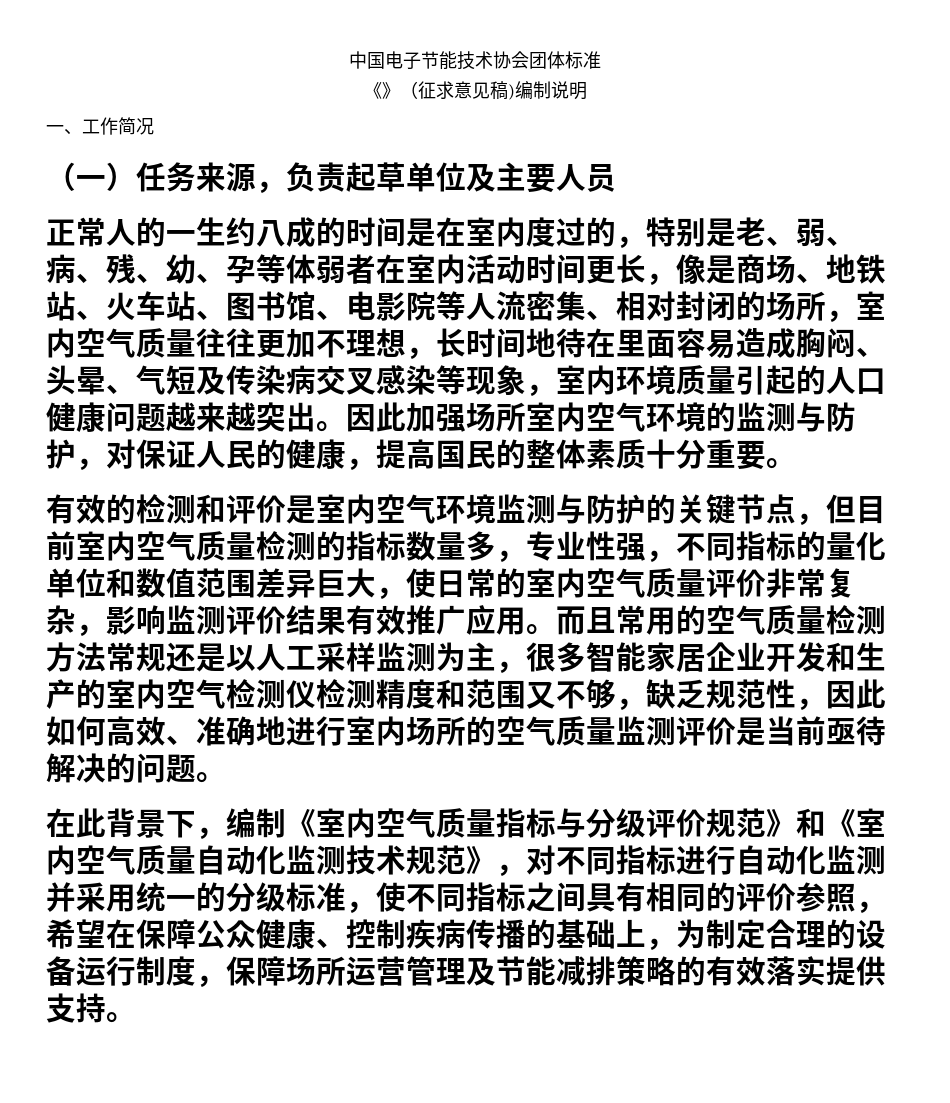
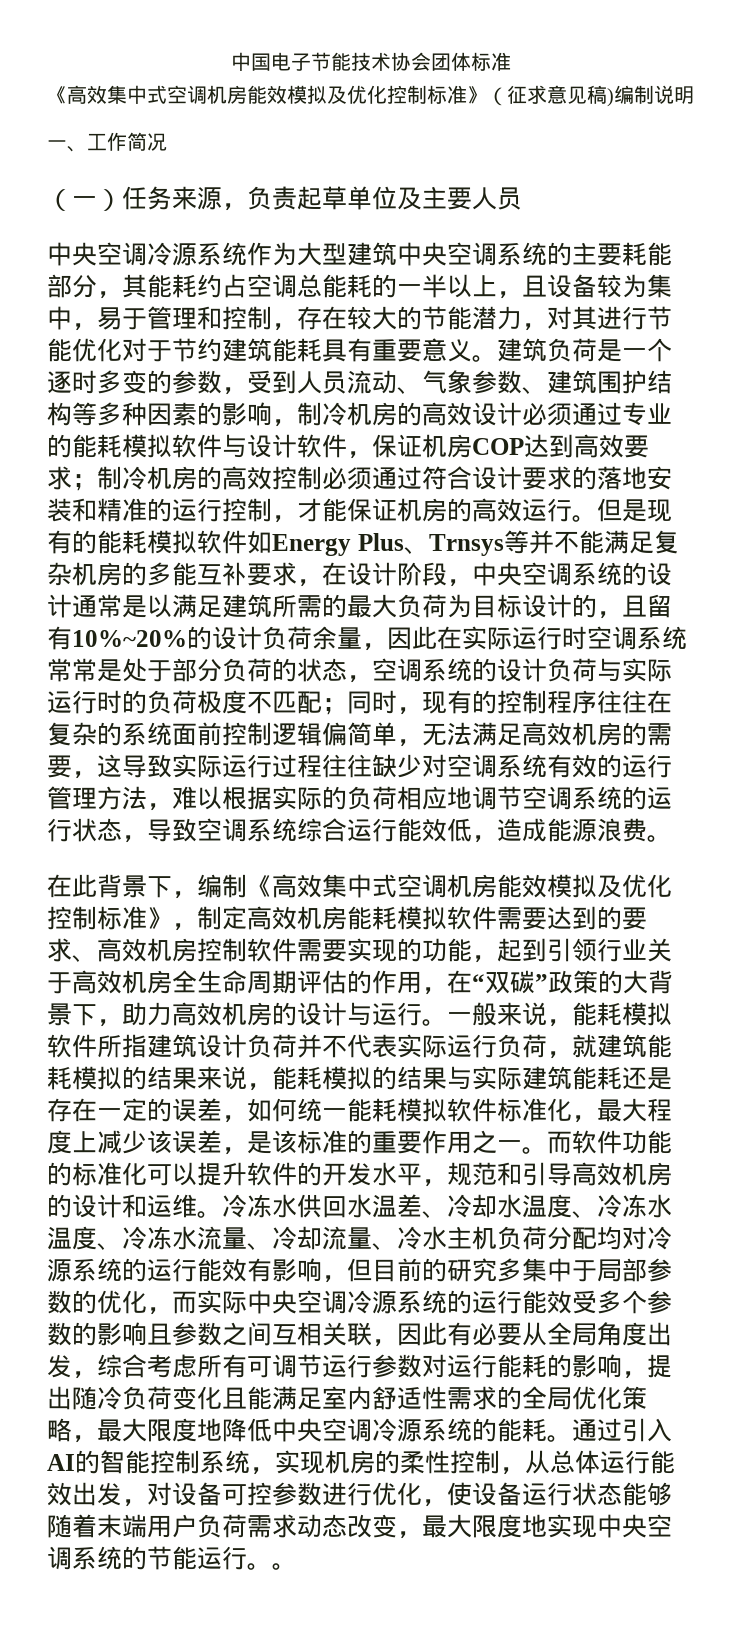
(382, 90) none -> [67,85,467,104] 高效集中式空调机房能效模拟及优化控制标准
[46,217,856,249] [46,254,886,286] [46,291,886,323] [46,328,886,360] [46,365,886,397] [46,402,856,432] [46,439,796,471] [46,494,886,526] [46,531,886,563] [46,568,856,600] [46,605,886,637] [46,642,886,674] [46,679,886,711] [46,716,886,746] [46,753,196,783] 正常人的一生约八成的时间是在室内度过的，特别是老、弱、病、残、幼、孕等体弱者在室内活动时间更长，像是商场、地铁站、火车站、图书馆、电影院等人流密集、相对封闭的场所，室内空气质量往往更加不理想，长时间地待在里面容易造成胸闷、头晕、气短及传染病交叉感染等现象，室内环境质量引起的人口健康问题越来越突出。因此加强场所室内空气环境的监测与防护，对保证人民的健康，提高国民的整体素质十分重要。 // 有效的检测和评价是室内空气环境监测与防护的关键节点，但目前室内空气质量检测的指标数量多，专业性强，不同指标的量化单位和数值范围差异巨大，使日常的室内空气质量评价非常复杂，影响监测评价结果有效推广应用。而且常用的空气质量检测方法常规还是以人工采样监测为主，很多智能家居企业开发和生产的室内空气检测仪检测精度和范围又不够，缺乏规范性，因此如何高效、准确地进行室内场所的空气质量监测评价是当前亟待解决的问题 -> [47,242,672,266] [47,274,672,299] [47,306,672,331] [47,338,672,362] [47,370,672,395] [47,402,672,427] [47,434,649,459] [47,466,672,491] [47,498,672,523] [47,530,679,556] [47,562,672,587] [47,594,672,619] [47,626,687,651] [47,658,672,683] [47,690,672,715] [47,722,672,747] [47,754,672,779] [47,786,672,811] [47,818,647,843] 中央空调冷源系统作为大型建筑中央空调系统的主要耗能部分，其能耗约占空调总能耗的一半以上，且设备较为集中，易于管理和控制，存在较大的节能潜力，对其进行节能优化对于节约建筑能耗具有重要意义。建筑负荷是一个逐时多变的参数，受到人员流动、气象参数、建筑围护结构等多种因素的影响，制冷机房的高效设计必须通过专业的能耗模拟软件与设计软件，保证机房COP达到高效要求；制冷机房的高效控制必须通过符合设计要求的落地安装和精准的运行控制，才能保证机房的高效运行。但是现有的能耗模拟软件如Energy Plus、Trnsys等并不能满足复杂机房的多能互补要求，在设计阶段，中央空调系统的设计通常是以满足建筑所需的最大负荷为目标设计的，且留有10%~20%的设计负荷余量，因此在实际运行时空调系统常常是处于部分负荷的状态，空调系统的设计负荷与实际运行时的负荷极度不匹配；同时，现有的控制程序往往在复杂的系统面前控制逻辑偏简单，无法满足高效机房的需要，这导致实际运行过程往往缺少对空调系统有效的运行管理方法，难以根据实际的负荷相应地调节空调系统的运行状态，导致空调系统综合运行能效低，造成能源浪费
[316,808,886,838] [46,845,886,877] [46,882,886,914] [46,919,886,951] [46,956,886,988] [46,993,106,1023] 室内空气质量指标与分级评价规范》和《室内空气质量自动化监测技术规范》，对不同指标进行自动化监测并采用统一的分级标准，使不同指标之间具有相同的评价参照，希望在保障公众健康、控制疾病传播的基础上，为制定合理的设备运行制度，保障场所运营管理及节能减排策略的有效落实提供支持 -> [272,874,672,898] [47,906,647,931] [47,938,672,963] [47,970,673,995] [47,1002,672,1027] [47,1034,672,1059] [47,1066,672,1091] [47,1098,672,1123] [47,1130,672,1155] [47,1162,672,1187] [47,1194,672,1218] [47,1226,672,1250] [47,1258,672,1283] [47,1290,672,1315] [47,1322,672,1347] [47,1354,672,1379] [47,1386,647,1410] [47,1418,672,1443] [47,1450,675,1475] [47,1482,672,1507] [47,1514,672,1539] [47,1546,272,1570] 高效集中式空调机房能效模拟及优化控制标准》，制定高效机房能耗模拟软件需要达到的要求、高效机房控制软件需要实现的功能，起到引领行业关于高效机房全生命周期评估的作用，在“双碳”政策的大背景下，助力高效机房的设计与运行。一般来说，能耗模拟软件所指建筑设计负荷并不代表实际运行负荷，就建筑能耗模拟的结果来说，能耗模拟的结果与实际建筑能耗还是存在一定的误差，如何统一能耗模拟软件标准化，最大程度上减少该误差，是该标准的重要作用之一。而软件功能的标准化可以提升软件的开发水平，规范和引导高效机房的设计和运维。冷冻水供回水温差、冷却水温度、冷冻水温度、冷冻水流量、冷却流量、冷水主机负荷分配均对冷源系统的运行能效有影响，但目前的研究多集中于局部参数的优化，而实际中央空调冷源系统的运行能效受多个参数的影响且参数之间互相关联，因此有必要从全局角度出发，综合考虑所有可调节运行参数对运行能耗的影响，提出随冷负荷变化且能满足室内舒适性需求的全局优化策略，最大限度地降低中央空调冷源系统的能耗。通过引入AI的智能控制系统，实现机房的柔性控制，从总体运行能效出发，对设备可控参数进行优化，使设备运行状态能够随着末端用户负荷需求动态改变，最大限度地实现中央空调系统的节能运行。

